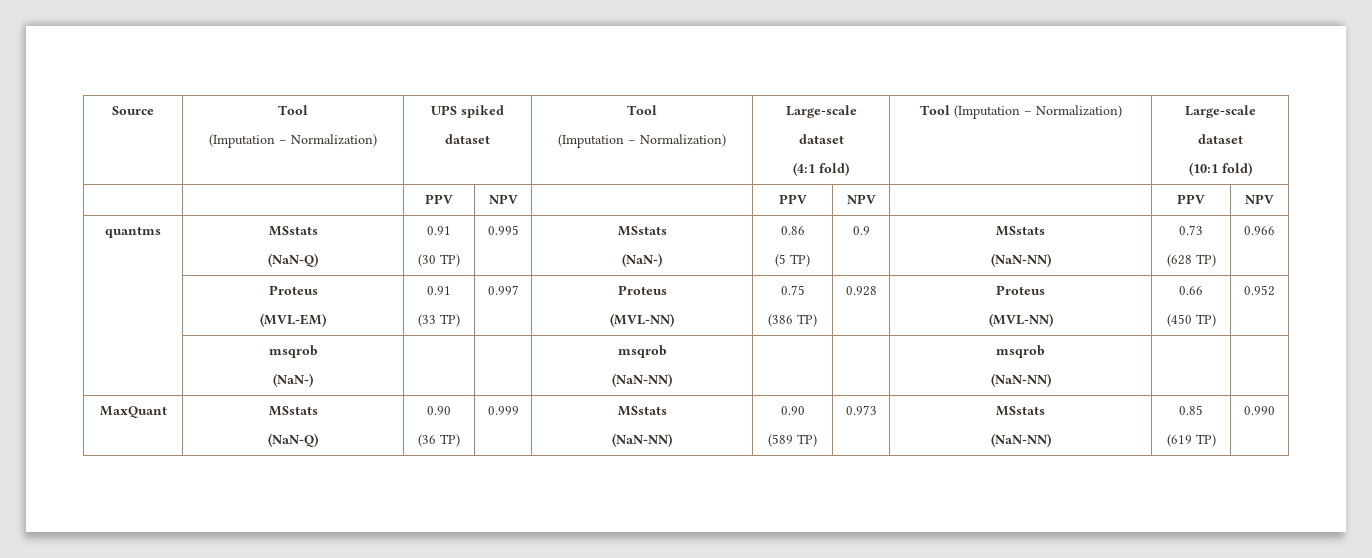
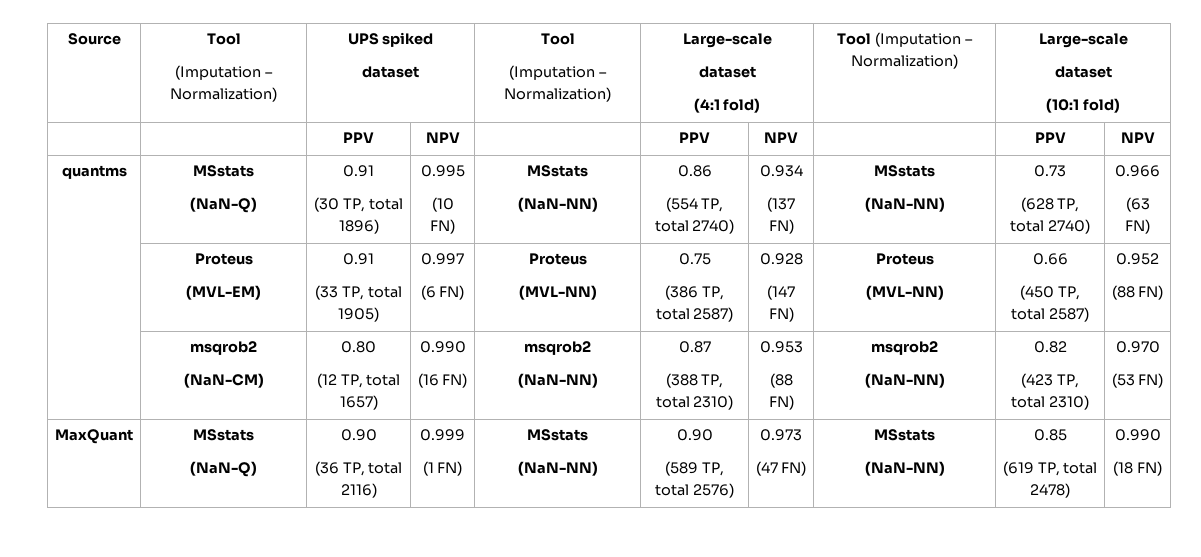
[440,254,460,267] TP) -> [343,198,403,212] [338,219,379,234] TP, total 1896)
[617,226,667,236] [622,253,662,267] | MSstats // (NaN-) -> [431,197,454,212] [430,219,455,234] [527,165,588,177] [517,197,598,212] // (10 FN) | MSstats // (NaN-NN)
[775,254,810,267] [852,226,870,235] (5 TP) | 0.9 -> [665,197,724,212] [654,219,735,234] [759,165,803,177] [767,197,795,212] [768,219,794,234] (554 TP, total 2740) | 0.934 // (137 FN)
[1195,254,1216,267] TP) -> [1057,198,1080,212] [1010,219,1090,234] TP, total 2740)
(1275, 230) none -> [1125,197,1150,212] [1125,219,1150,234] // (63 FN)
[440,314,460,327] TP) -> [342,286,402,300] [338,307,379,322] TP, total 1905)
(519, 290) none -> [420,285,465,300] // (6 FN)
[797,314,817,327] TP) -> [701,286,724,300] [655,307,734,322] TP, total 2587)
(877, 291) none -> [767,285,795,300] [768,307,794,322] // (147 FN)
[1195,314,1216,327] [1244,285,1275,296] [268,345,318,358] [273,373,313,387] [617,345,667,358] [612,373,672,387] [996,345,1045,358] [990,373,1051,387] TP) | 0.952 // | msqrob // (NaN-) | | | msqrob // (NaN-NN) | | | msqrob // (NaN-NN) | | -> [1057,286,1080,300] [1011,307,1089,322] [1116,253,1159,265] [1111,285,1164,300] [190,341,257,355] [183,373,264,388] [341,341,376,353] [316,373,401,388] [339,395,378,410] [419,341,466,353] [417,373,468,388] [524,341,591,355] [517,373,598,388] [678,341,711,353] [665,373,724,388] [655,395,734,410] [759,341,803,353] [769,373,793,388] [768,395,794,410] [871,341,938,355] [864,373,945,388] [1033,341,1067,353] [1021,373,1079,388] [1011,395,1089,410] [1115,341,1160,353] [1111,373,1164,388] TP, total 2587) | 0.952 // (88 FN) // | msqrob2 // (NaN-CM) | 0.80 // (12 TP, total 1657) | 0.990 // (16 FN) | msqrob2 // (NaN-NN) | 0.87 // (388 TP, total 2310) | 0.953 // (88 FN) | msqrob2 // (NaN-NN) | 0.82 // (423 TP, total 2310) | 0.970 // (53 FN)
[440,434,460,447] TP) -> [342,462,403,476] [340,483,377,498] TP, total 2116)
(519, 410) none -> [422,461,463,476] // (1 FN)
[797,434,817,447] TP) -> [701,462,724,476] [655,483,734,498] TP, total 2576)
(877, 410) none -> [755,461,807,476] // (47 FN)
[1195,434,1216,447] [1244,406,1275,415] TP) | 0.990 -> [1037,462,1098,476] [1030,483,1070,498] [1114,429,1161,441] [1113,461,1162,476] TP, total 2478) | 0.990 // (18 FN)

